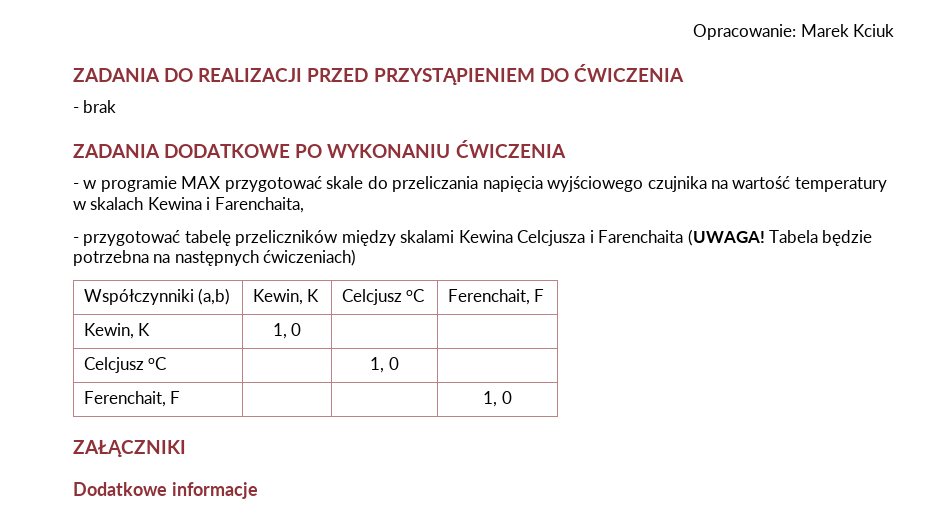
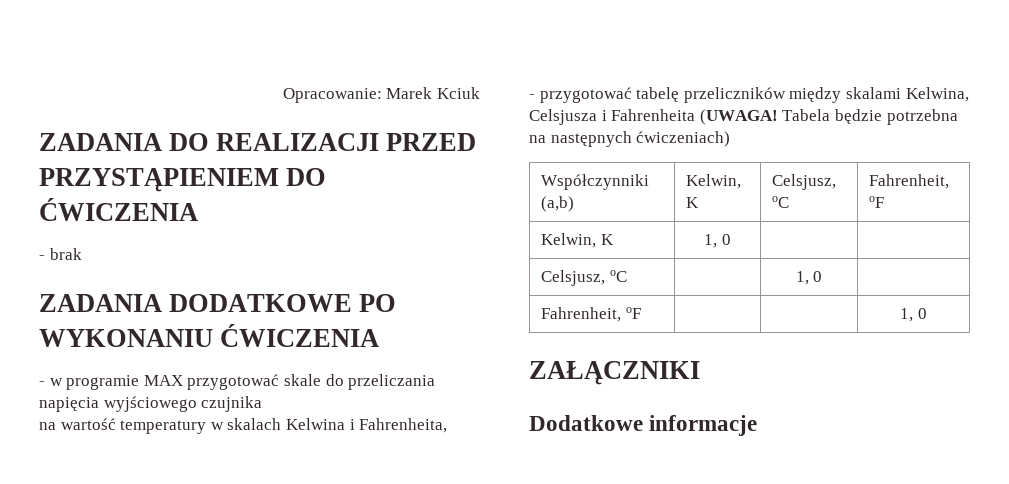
(707, 184) none -> (263, 404) //
[147,197,304,213] Kewina i Farenchaita, -> [285,418,448,433] Kelwina i Fahrenheita,
[458,230,684,246] Kewina Celcjusza i Farenchaita -> [905,87,969,102] [529,109,696,125] Kelwina, Celsjusza i Fahrenheita
[252,289,319,305] [341,289,424,305] [447,289,544,305] [83,323,134,339] Kewin, K | Celcjusz oC | Ferenchait, F // Kewin, -> [686,174,742,189] [686,197,700,208] [772,174,837,190] [772,196,790,208] [869,174,950,189] [869,196,885,208] [541,233,597,248] Kelwin, K | Celsjusz, oC | Fahrenheit, oF // Kelwin,
[83,357,144,373] Celcjusz -> [541,270,606,286] Celsjusz,
[83,391,180,407] Ferenchait, F -> [541,307,641,322] Fahrenheit, oF

